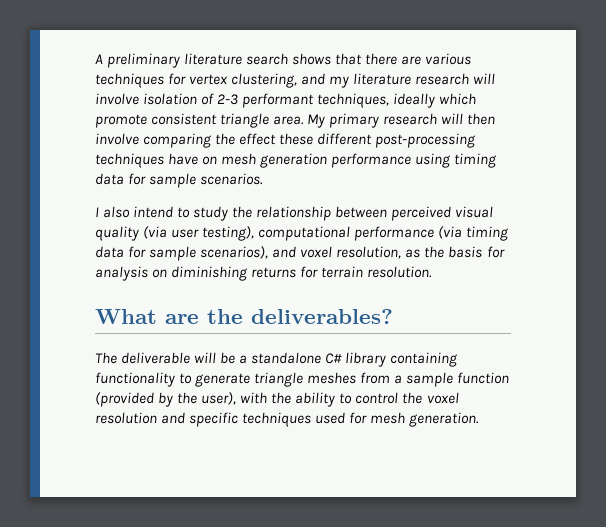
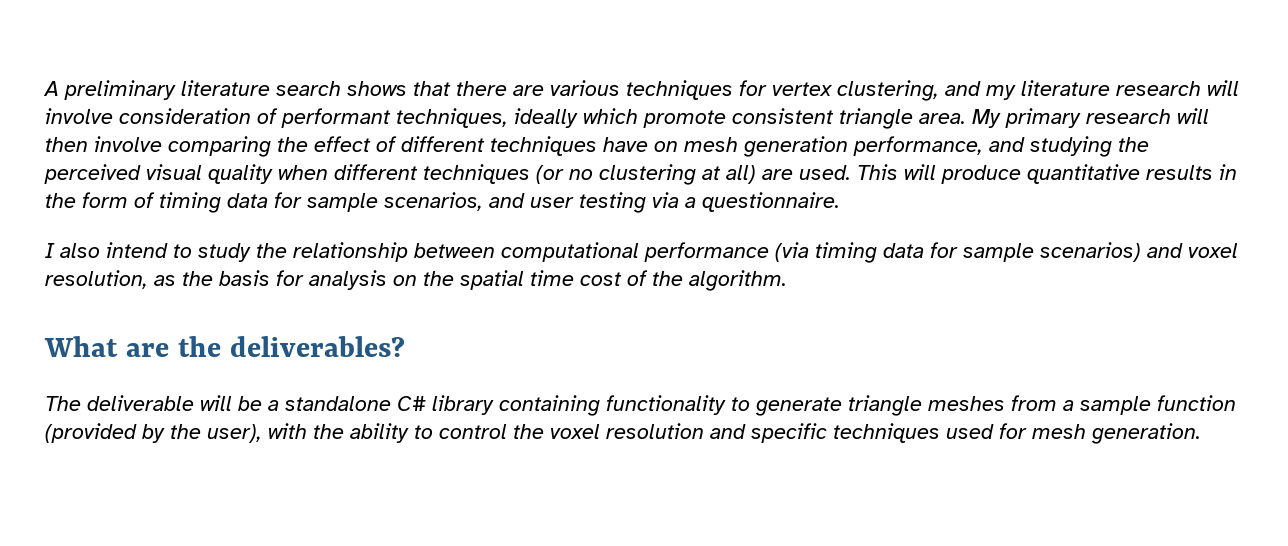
[143,93,239,105] isolation of 2-3 -> [119,108,278,124] consideration of
[279,133,477,148] these different post-processing -> [376,136,485,152] of different
[331,153,498,168] [95,173,264,188] performance using timing data for sample scenarios. -> [853,136,1149,157] [44,164,1237,185] [45,192,840,213] performance, and studying the perceived visual quality when different techniques (or no clustering at all) are used. This will produce quantitative results in the form of timing data for sample scenarios, and user testing via a questionnaire.
[391,206,494,221] [95,226,255,241] perceived visual quality (via user testing), -> (495, 250) none
[200,246,269,259] scenarios), -> [1040,242,1141,262] scenarios)
[171,266,433,281] diminishing returns for terrain resolution. -> [423,270,787,291] the spatial time cost of the algorithm.

